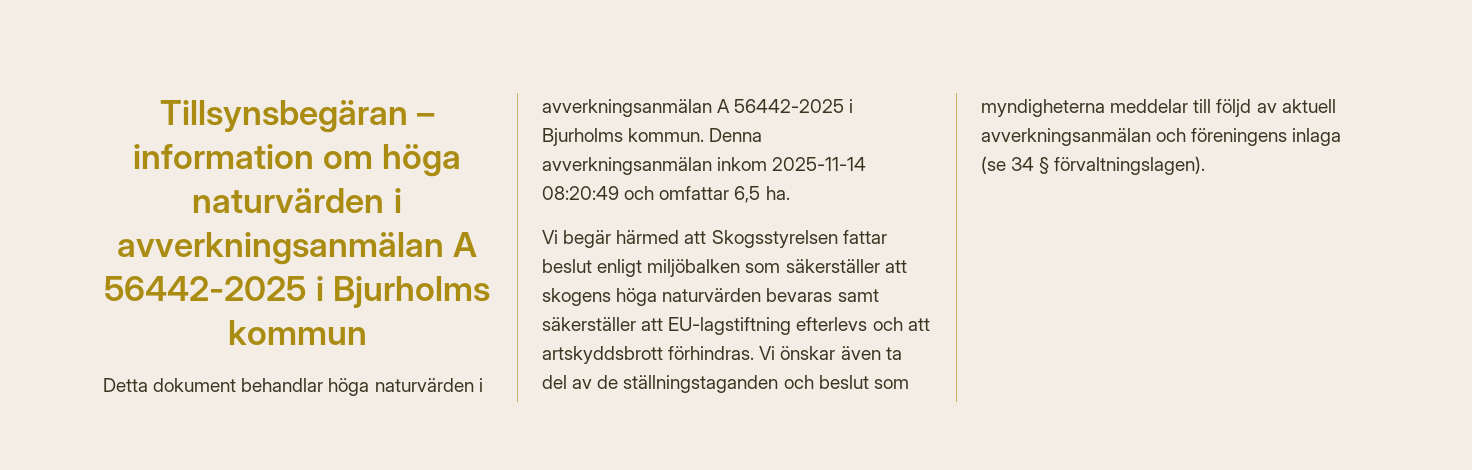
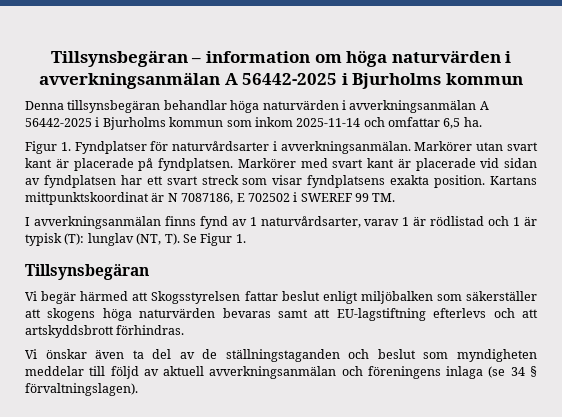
[103,378,237,392] Detta dokument -> [25,100,161,113] Denna tillsynsbegäran
[628,128,763,142] [542,157,712,175] kommun. Denna avverkningsanmälan -> [169,117,252,127] kommun som
[542,186,619,200] 08:20:49 -> (361, 122) none
(790, 193) none -> [25,141,538,154] [25,158,537,171] [25,175,538,188] [25,192,396,205] [25,216,537,229] [25,233,246,246] [25,263,149,280] // Figur 1. Fyndplatser för naturvårdsarter i avverkningsanmälan. Markörer utan svart kant är placerade på fyndplatsen. Markörer med svart kant är placerade vid sidan av fyndplatsen har ett svart streck som visar fyndplatsens exakta position. Kartans mittpunktskoordinat är N 7087186, E 702502 i SWEREF 99 TM. // I avverkningsanmälan finns fynd av 1 naturvårdsarter, varav 1 är rödlistad och 1 är typisk (T): lunglav (NT, T). Se Figur 1. // Tillsynsbegäran
[542,317,636,331] säkerställer -> (308, 313) none
(755, 353) none -> (185, 330) //
[981,99,1105,117] myndigheterna -> [457,349,538,362] myndigheten

